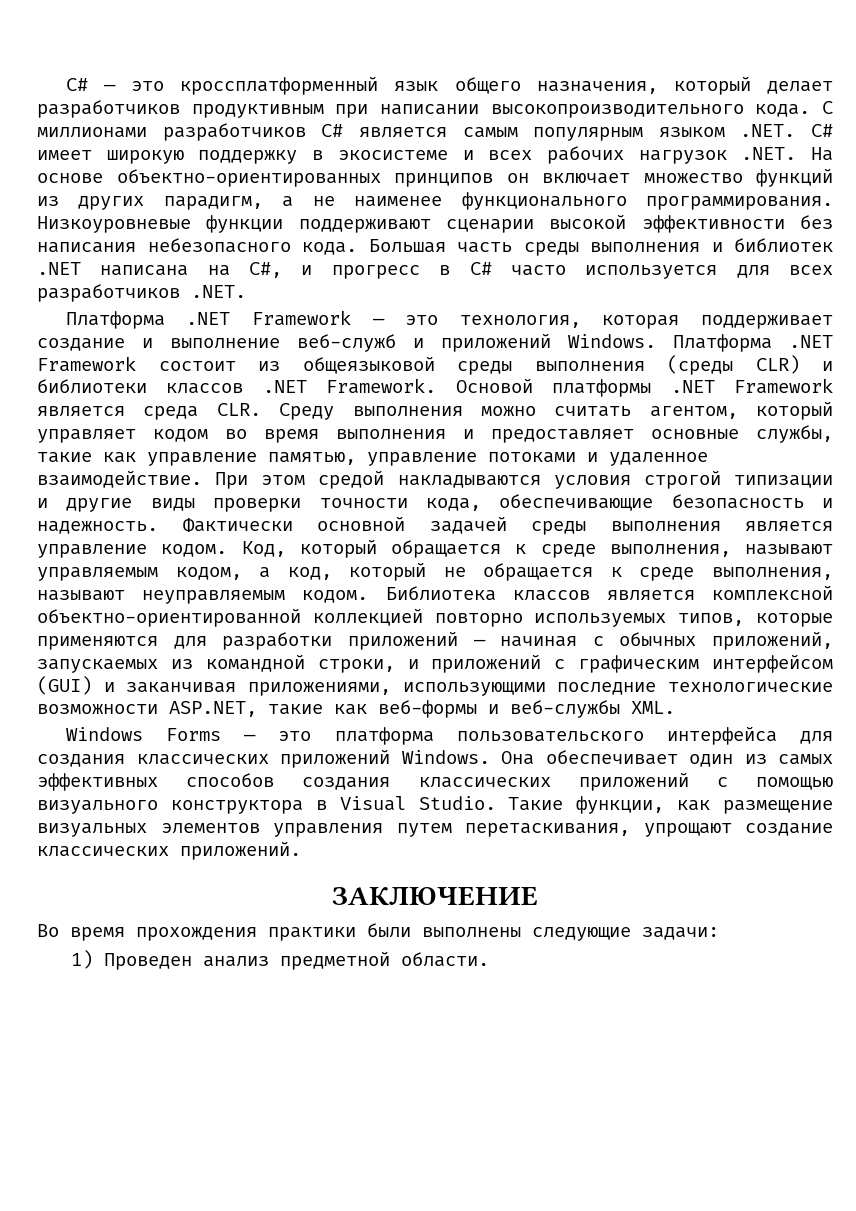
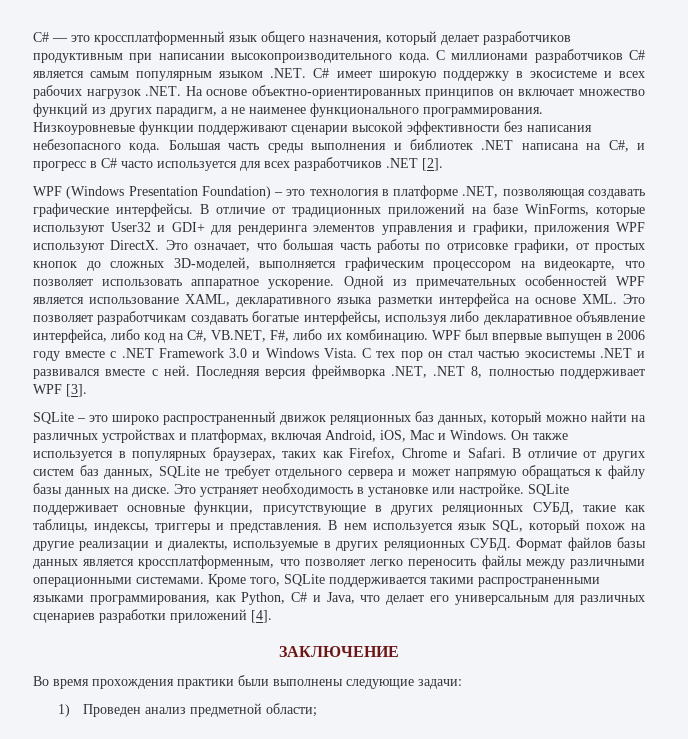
[191,285,246,298] [65,310,833,329] [37,333,833,352] [37,355,833,375] [37,378,834,397] [37,401,833,420] [37,425,833,443] [37,452,708,466] [37,470,833,489] [37,494,833,512] [37,516,833,535] [37,539,833,558] [37,562,833,581] [37,585,833,604] [37,608,833,627] [37,631,833,650] [37,654,833,673] [37,676,833,696] [37,700,675,718] [65,726,833,745] [37,749,833,768] [37,772,833,791] [37,796,833,814] [37,823,833,837] [37,841,301,860] .NET. // Платформа .NET Framework — это технология, которая поддерживает создание и выполнение веб-служб и приложений Windows. Платформа .NET Framework состоит из общеязыковой среды выполнения (среды CLR) и библиотеки классов .NET Framework. Основой платформы .NET Framework является среда CLR. Среду выполнения можно считать агентом, который управляет кодом во время выполнения и предоставляет основные службы, такие как управление памятью, управление потоками и удаленное взаимодействие. При этом средой накладываются условия строгой типизации и другие виды проверки точности кода, обеспечивающие безопасность и надежность. Фактически основной задачей среды выполнения является управление кодом. Код, который обращается к среде выполнения, называют управляемым кодом, а код, который не обращается к среде выполнения, называют неуправляемым кодом. Библиотека классов является комплексной объектно-ориентированной коллекцией повторно используемых типов, которые применяются для разработки приложений — начиная с обычных приложений, запускаемых из командной строки, и приложений с графическим интерфейсом (GUI) и заканчивая приложениями, использующими последние технологические возможности ASP.NET, такие как веб-формы и веб-службы XML. // Windows Forms — это платформа пользовательского интерфейса для создания классических приложений Windows. Она обеспечивает один из самых эффективных способов создания классических приложений с помощью визуального конструктора в Visual Studio. Такие функции, как размещение визуальных элементов управления путем перетаскивания, упрощают создание классических приложений. -> [386,158,443,171] [33,185,645,199] [33,203,645,217] [33,221,645,235] [33,239,645,253] [33,257,645,271] [33,275,645,289] [33,293,646,307] [33,311,645,325] [33,329,646,343] [33,348,646,361] [33,365,645,379] [33,384,87,397] [33,411,646,425] [33,429,568,443] [33,447,646,461] [33,465,646,479] [33,483,569,497] [33,501,645,515] [33,519,646,533] [33,537,647,551] [33,555,645,569] [33,574,600,587] [33,592,645,605] [33,609,272,623] .NET [2]. // WPF (Windows Presentation Foundation) – это технология в платформе .NET, позволяющая создавать графические интерфейсы. В отличие от традиционных приложений на базе WinForms, которые используют User32 и GDI+ для рендеринга элементов управления и графики, приложения WPF используют DirectX. Это означает, что большая часть работы по отрисовке графики, от простых кнопок до сложных 3D-моделей, выполняется графическим процессором на видеокарте, что позволяет использовать аппаратное ускорение. Одной из примечательных особенностей WPF является использование XAML, декларативного языка разметки интерфейса на основе XML. Это позволяет разработчикам создавать богатые интерфейсы, используя либо декларативное объявление интерфейса, либо код на C#, VB.NET, F#, либо их комбинацию. WPF был впервые выпущен в 2006 году вместе с .NET Framework 3.0 и Windows Vista. С тех пор он стал частью экосистемы .NET и развивался вместе с ней. Последняя версия фреймворка .NET, .NET 8, полностью поддерживает WPF [3]. // SQLite – это широко распространенный движок реляционных баз данных, который можно найти на различных устройствах и платформах, включая Android, iOS, Mac и Windows. Он также используется в популярных браузерах, таких как Firefox, Chrome и Safari. В отличие от других систем баз данных, SQLite не требует отдельного сервера и может напрямую обращаться к файлу базы данных на диске. Это устраняет необходимость в установке или настройке. SQLite поддерживает основные функции, присутствующие в других реляционных СУБД, такие как таблицы, индексы, триггеры и представления. В нем используется язык SQL, который похож на другие реализации и диалекты, используемые в других реляционных СУБД. Формат файлов базы данных является кроссплатформенным, что позволяет легко переносить файлы между различными операционными системами. Кроме того, SQLite поддерживается такими распространенными языками программирования, как Python, C# и Java, что делает его универсальным для различных сценариев разработки приложений [4].
[401,952,490,967] области. -> [266,703,318,717] области;

